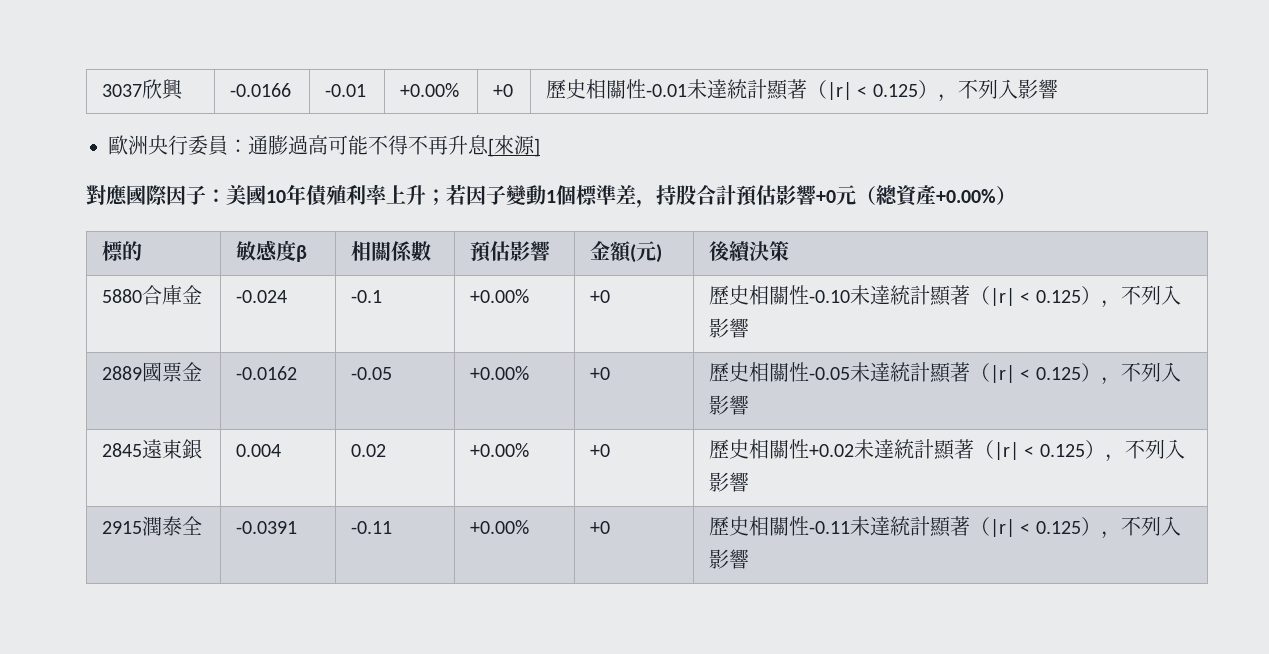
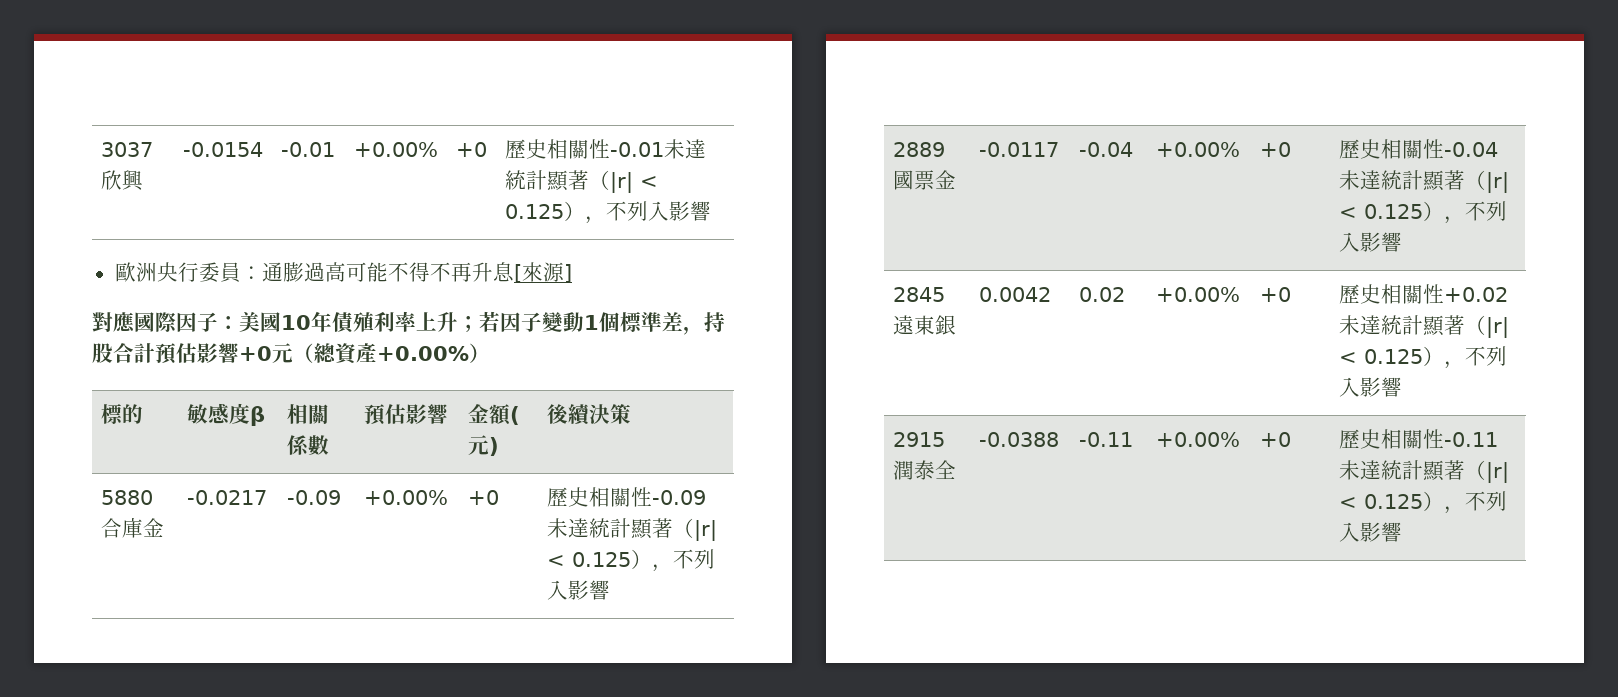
[229,83,291,97] -0.0166 -> [182,142,263,157] -0.0154
[235,290,287,303] [350,290,382,303] [469,289,529,303] [589,290,610,303] [708,285,850,305] -0.024 | -0.1 | +0.00% | +0 | 歷史相關性-0.10 -> [186,490,267,505] [286,490,341,505] [363,490,448,505] [467,490,499,505] [546,487,706,507] -0.0217 | -0.09 | +0.00% | +0 | 歷史相關性-0.09
[235,366,297,380] [350,367,392,380] [469,366,529,380] [589,367,610,380] [708,362,850,382] -0.0162 | -0.05 | +0.00% | +0 | 歷史相關性-0.05 -> [978,142,1059,157] [1078,142,1133,157] [1155,142,1240,157] [1259,142,1291,157] [1338,139,1498,159] -0.0117 | -0.04 | +0.00% | +0 | 歷史相關性-0.04
[235,444,281,457] 0.004 -> [978,287,1051,302] 0.0042
[235,521,297,534] -0.0391 -> [978,432,1059,447] -0.0388

